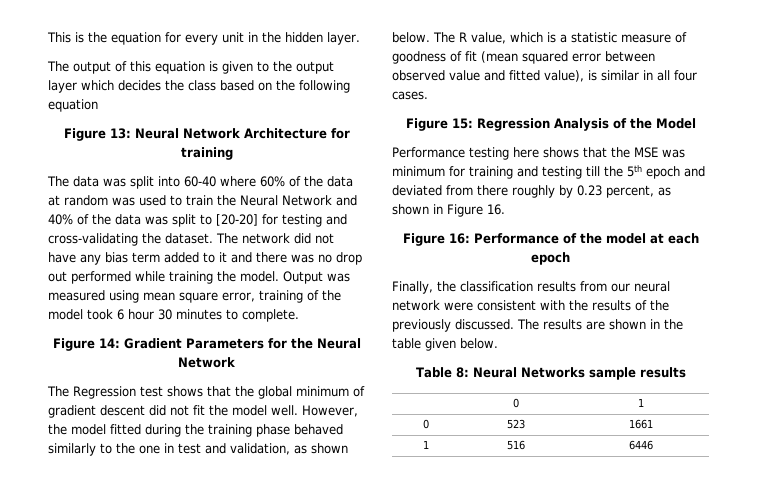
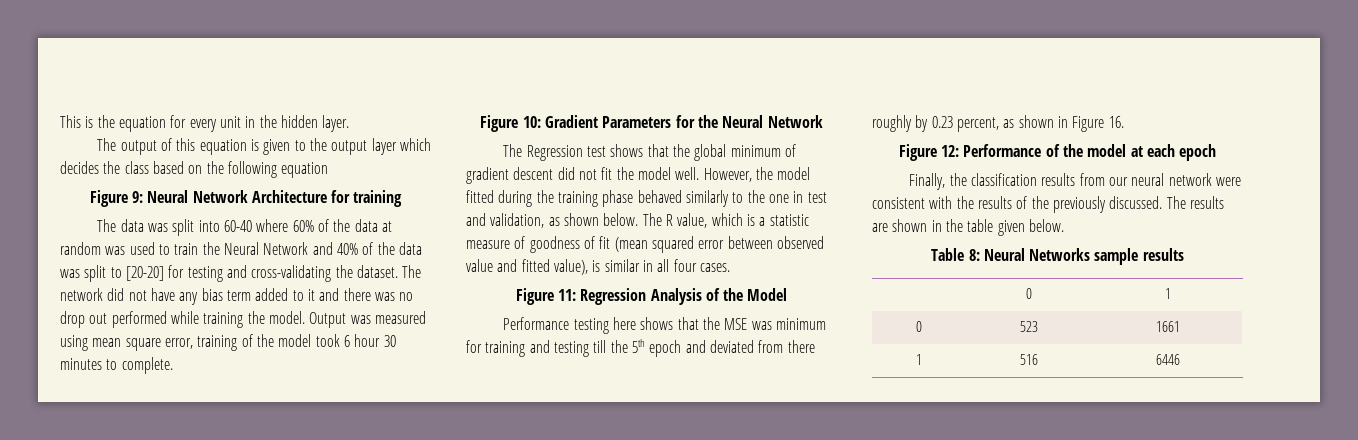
[109,128,131,139] 13: -> [131,191,143,203] 9:
[98,338,120,348] 14: -> [522,116,541,128] 10:
[451,118,473,129] 15: -> [557,289,576,301] 11:
[448,233,470,244] 16: -> [941,145,960,157] 12:

